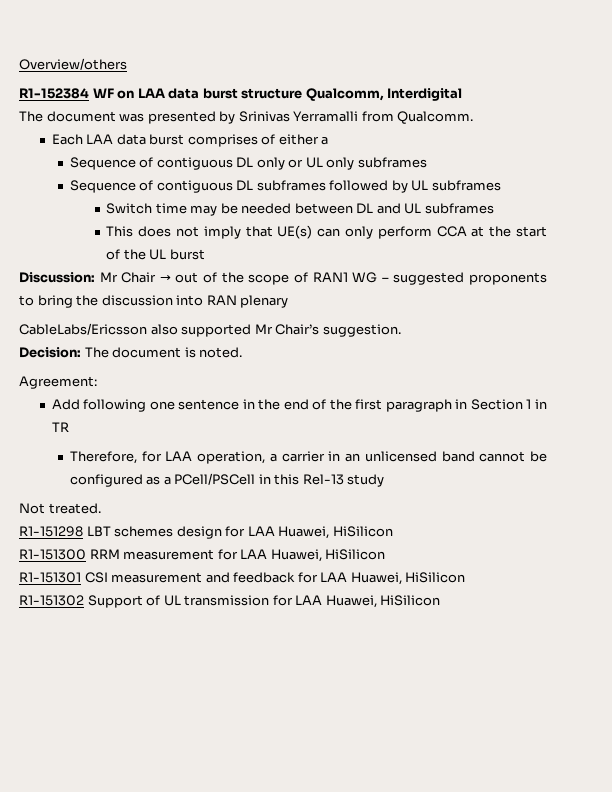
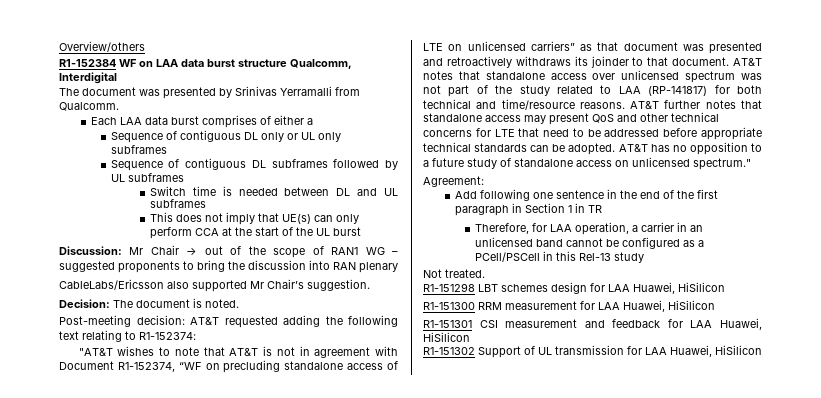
[190,203,238,216] may be -> [222,186,232,196] is
(243, 352) none -> [59,315,398,328] [59,330,196,342] [78,346,398,358] [59,360,398,373] [423,41,762,54] [423,56,762,68] [423,70,762,83] [423,85,762,97] [423,99,762,110] [423,112,719,125] [423,127,762,140] [423,142,762,155] [423,157,751,170] // Post-meeting decision: AT&T requested adding the following text relating to R1-152374: // "AT&T wishes to note that AT&T is not in agreement with Document R1-152374, “WF on precluding standalone access of LTE on unlicensed carriers” as that document was presented and retroactively withdraws its joinder to that document. AT&T notes that standalone access over unlicensed spectrum was not part of the study related to LAA (RP-141817) for both technical and time/resource reasons. AT&T further notes that standalone access may present QoS and other technical concerns for LTE that need to be addressed before appropriate technical standards can be adopted. AT&T has no opposition to a future study of standalone access on unlicensed spectrum."

